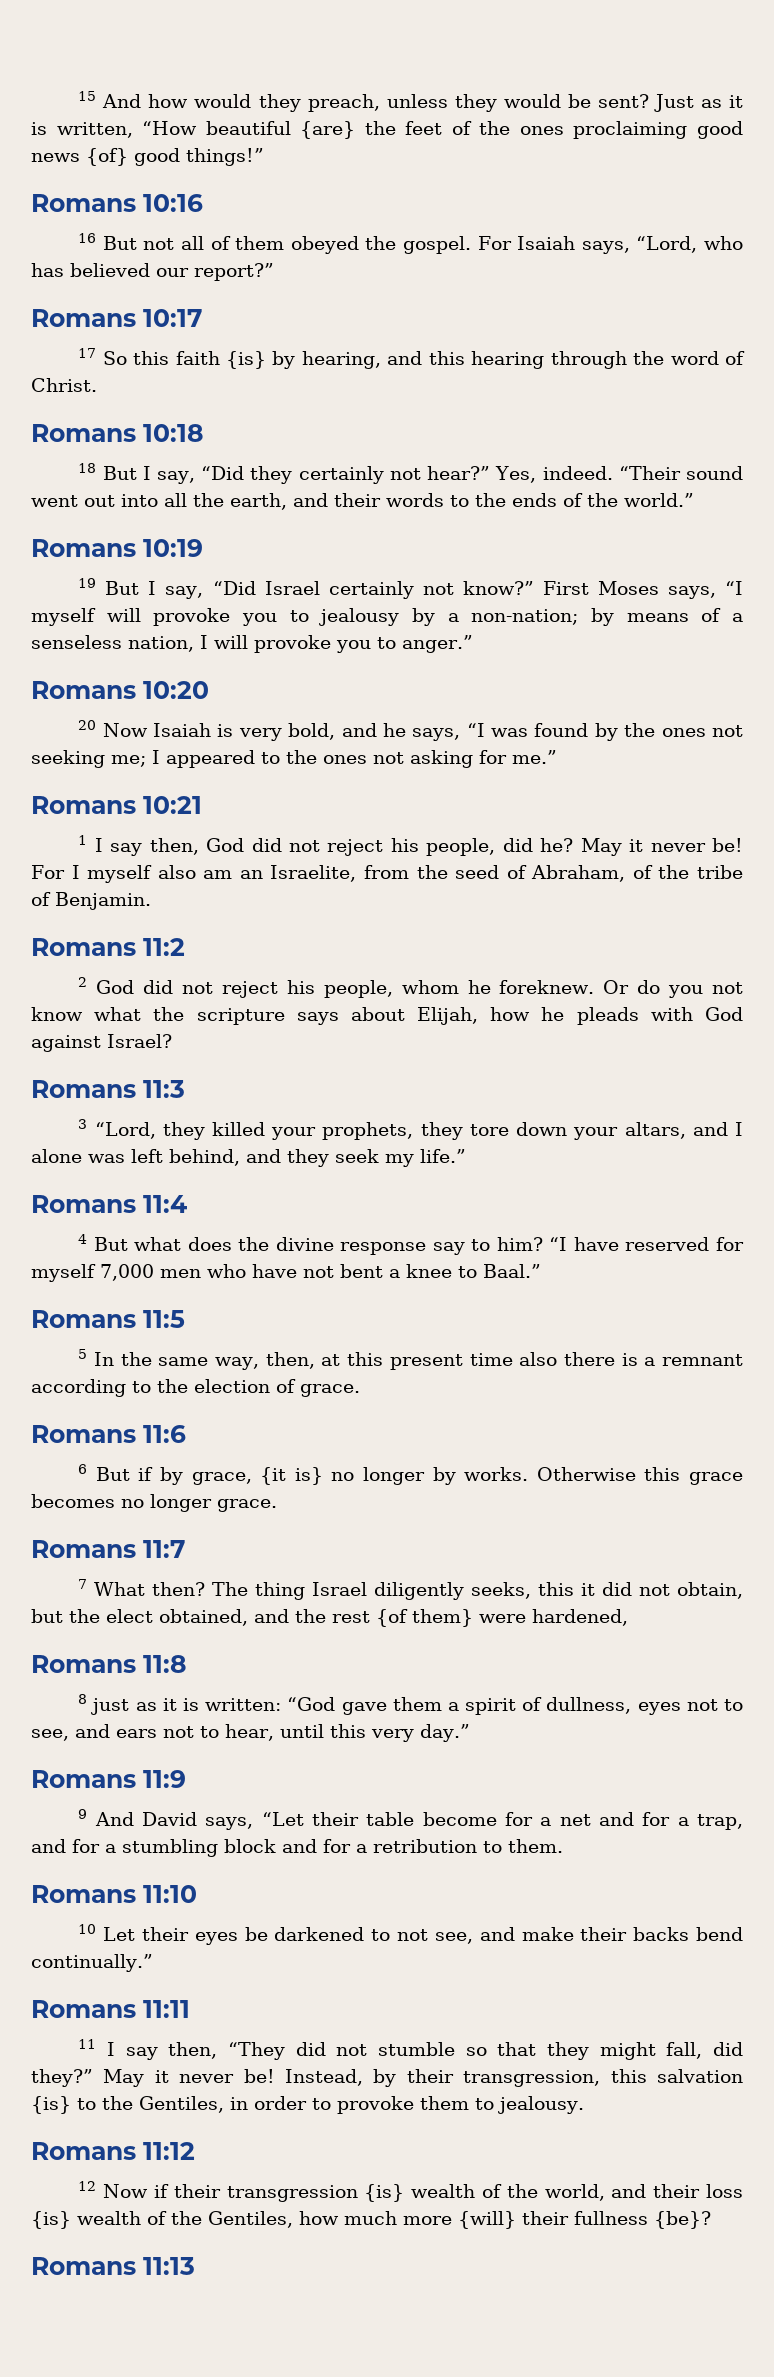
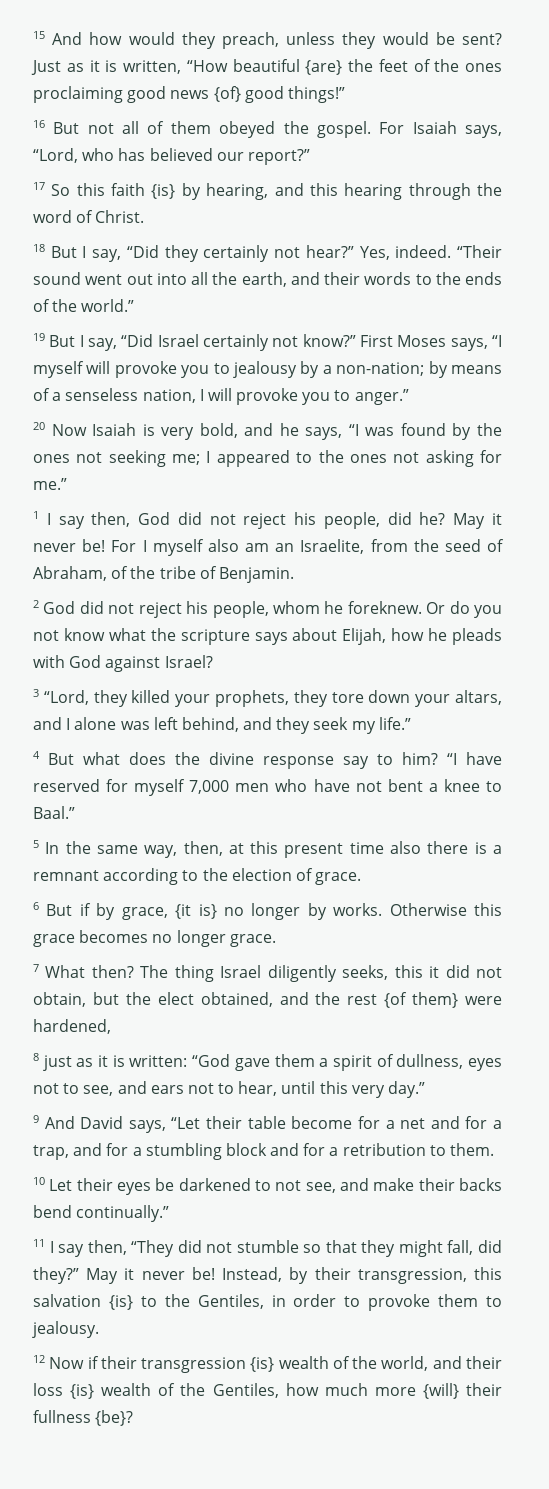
[31,194,203,212] // Romans 10:16 -> (345, 94) none
[31,309,203,327] // Romans 10:17 -> (310, 157) none
[31,424,204,442] // Romans 10:18 -> (145, 216) none
[31,539,203,557] // Romans 10:19 -> (135, 305) none
[31,681,209,699] // Romans 10:20 -> (409, 397) none
[31,796,202,814] // Romans 10:21 -> (67, 484) none
[31,938,185,956] // Romans 11:2 -> (294, 575) none
[31,1080,185,1098] // Romans 11:3 -> (213, 661) none
[31,1195,187,1213] // Romans 11:4 -> (411, 723) none
[31,1310,185,1328] // Romans 11:5 -> (75, 812) none
[31,1425,186,1443] // Romans 11:6 -> (362, 878) none
[31,1540,186,1558] // Romans 11:7 -> (276, 940) none
[31,1655,187,1673] // Romans 11:8 -> (111, 1026) none
[31,1770,186,1788] // Romans 11:9 -> (426, 1089) none
[31,1885,197,1903] // Romans 11:10 -> (495, 1149) none
[31,2000,190,2018] // Romans 11:11 -> (170, 1213) none
[31,2142,195,2160] // Romans 11:12 -> (99, 1329) none
[31,2257,195,2275] // Romans 11:13 -> (134, 1418) none

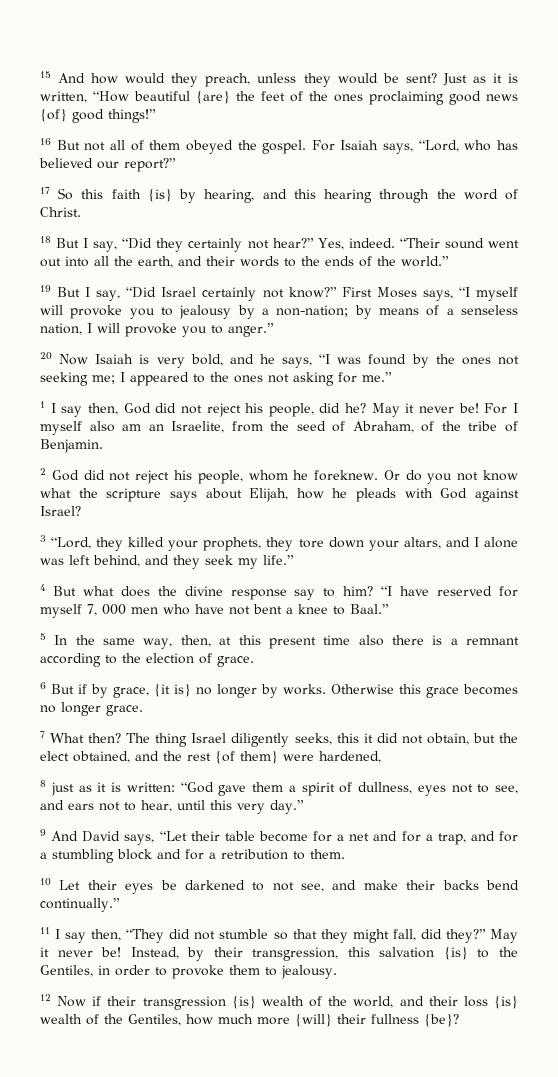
[189,780,230,794] 7,000 -> [87,604,126,616] 7, 000

